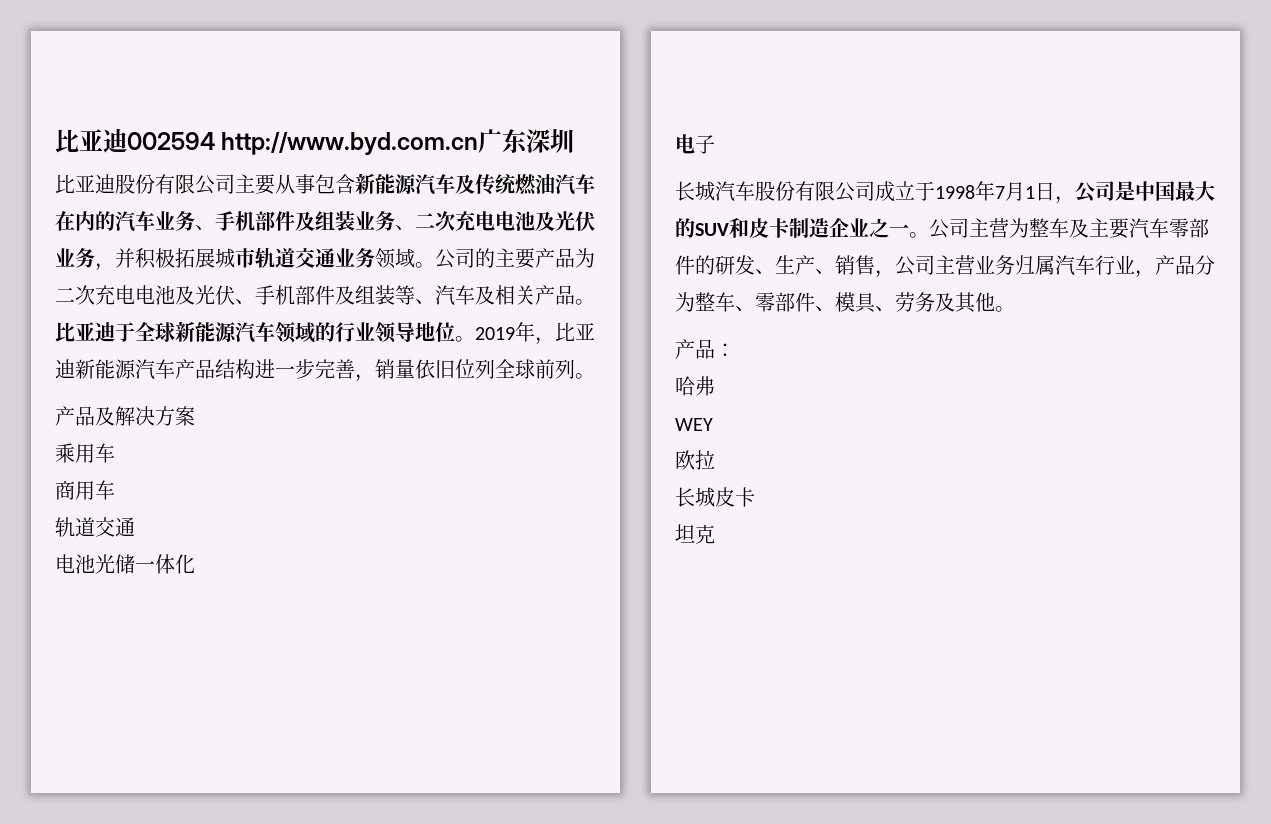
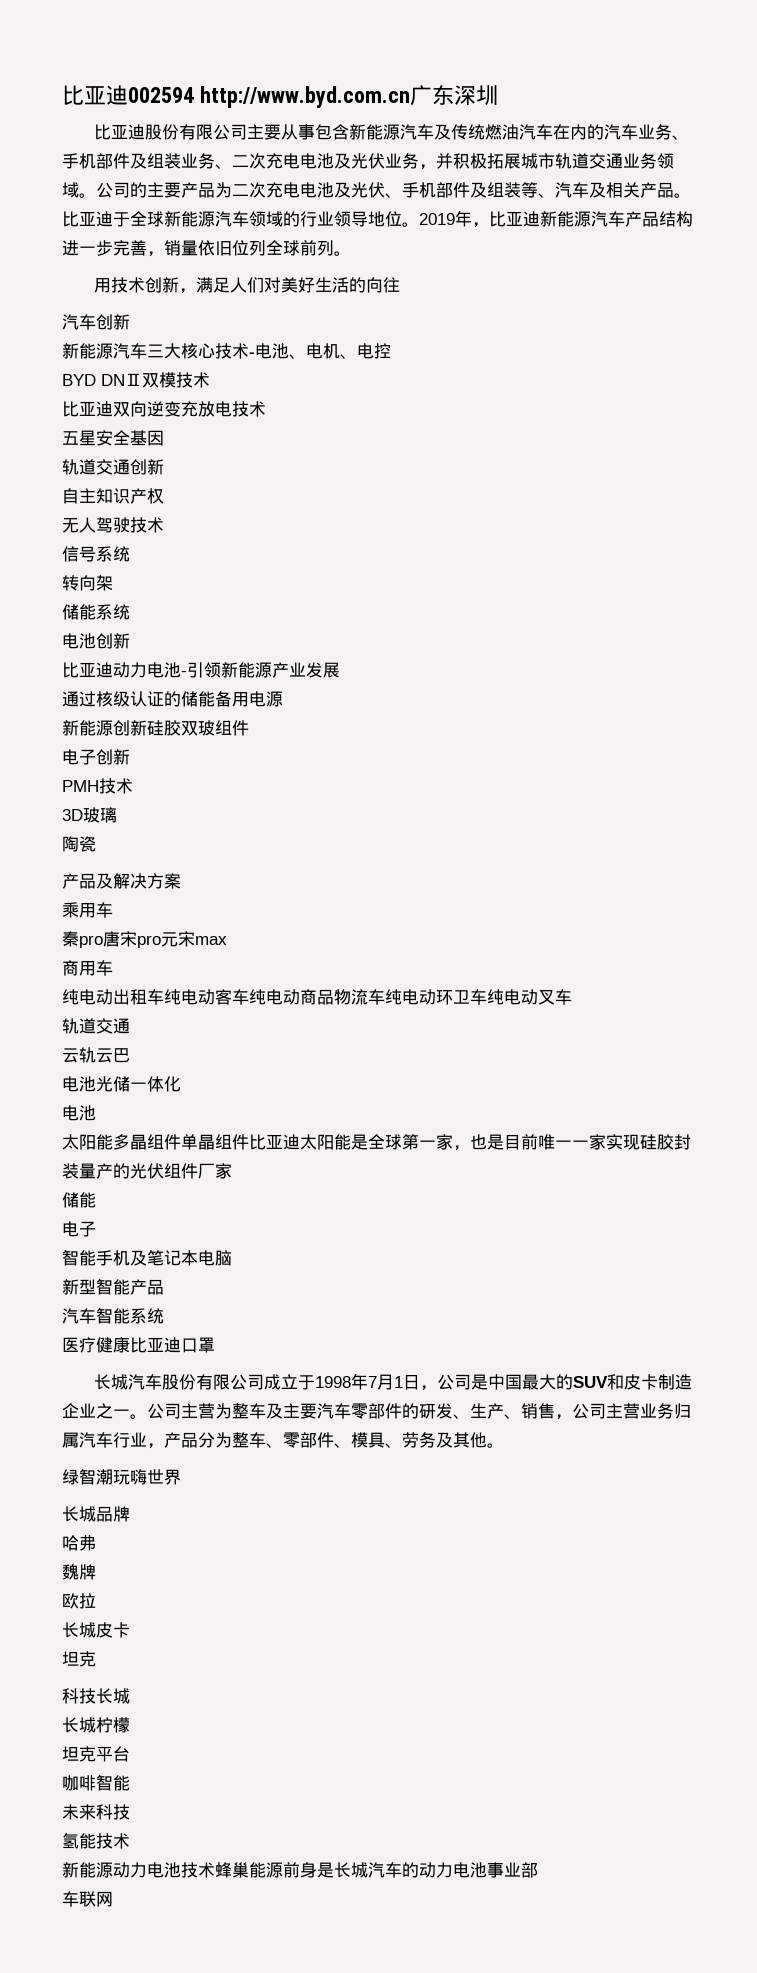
(595, 376) none -> [94,277,401,294] [62,314,130,330] [62,343,391,359] [62,372,210,388] [62,401,266,417] [62,430,164,446] [62,459,164,475] [62,488,164,504] [62,517,164,533] [62,546,130,562] [62,575,113,591] [62,604,130,620] [62,633,130,649] [62,662,340,678] [62,691,283,707] [62,720,249,736] [62,749,130,765] [62,778,133,794] [62,807,117,823] [62,836,96,852] // 用技术创新，满足人们对美好生活的向往 // 汽车创新 // 新能源汽车三大核心技术-电池、电机、电控 // BYD DNⅡ双模技术 // 比亚迪双向逆变充放电技术 // 五星安全基因 // 轨道交通创新 // 自主知识产权 // 无人驾驶技术 // 信号系统 // 转向架 // 储能系统 // 电池创新 // 比亚迪动力电池-引领新能源产业发展 // 通过核级认证的储能备用电源 // 新能源创新硅胶双玻组件 // 电子创新 // PMH技术 // 3D玻璃 // 陶瓷
[55,480,95,500] 商用 -> [62,931,227,948] [62,960,113,976] [62,989,555,1005] 秦pro唐宋pro元宋max // 商用车 // 纯电动出租车纯电动客车纯电动商品物流车纯电动环卫车纯电动叉
(135, 527) none -> [62,1047,130,1063] // 云轨云巴
[695,135,715,154] 子 -> [79,1105,96,1121] [62,1134,691,1151] [62,1163,232,1179] [62,1192,96,1208] [62,1221,96,1237] [62,1249,232,1266] [62,1278,164,1295] [62,1307,164,1324] [62,1337,215,1353] 池 // 太阳能多晶组件单晶组件比亚迪太阳能是全球第一家，也是目前唯一一家实现硅胶封装量产的光伏组件厂家 // 储能 // 电子 // 智能手机及笔记本电脑 // 新型智能产品 // 汽车智能系统 // 医疗健康比亚迪口罩
[675,339,735,359] 产品： -> [62,1468,181,1485] [62,1506,130,1522] 绿智潮玩嗨世界 // 长城品牌
[675,418,713,431] WEY -> [62,1564,96,1580] 魏牌
(715, 534) none -> [62,1688,130,1704] [62,1717,130,1733] [62,1746,130,1762] [62,1774,130,1791] [62,1804,130,1820] [62,1833,130,1849] [62,1862,538,1878] [62,1891,113,1907] // 科技长城 // 长城柠檬 // 坦克平台 // 咖啡智能 // 未来科技 // 氢能技术 // 新能源动力电池技术蜂巢能源前身是长城汽车的动力电池事业部 // 车联网

